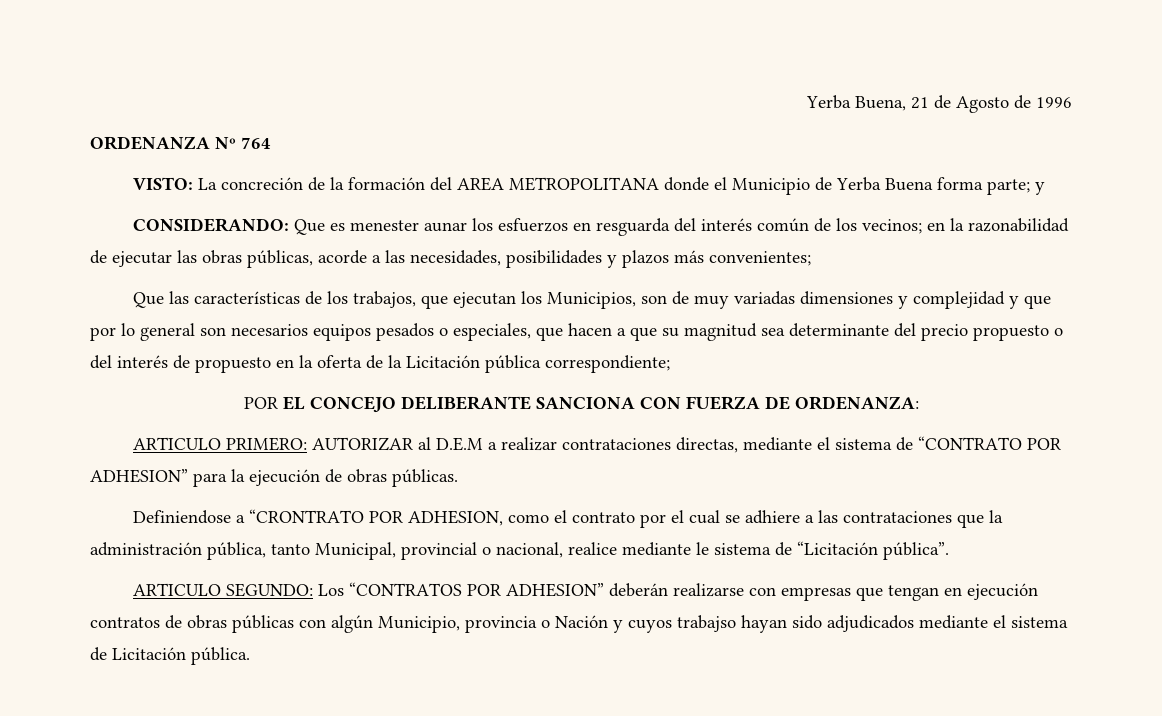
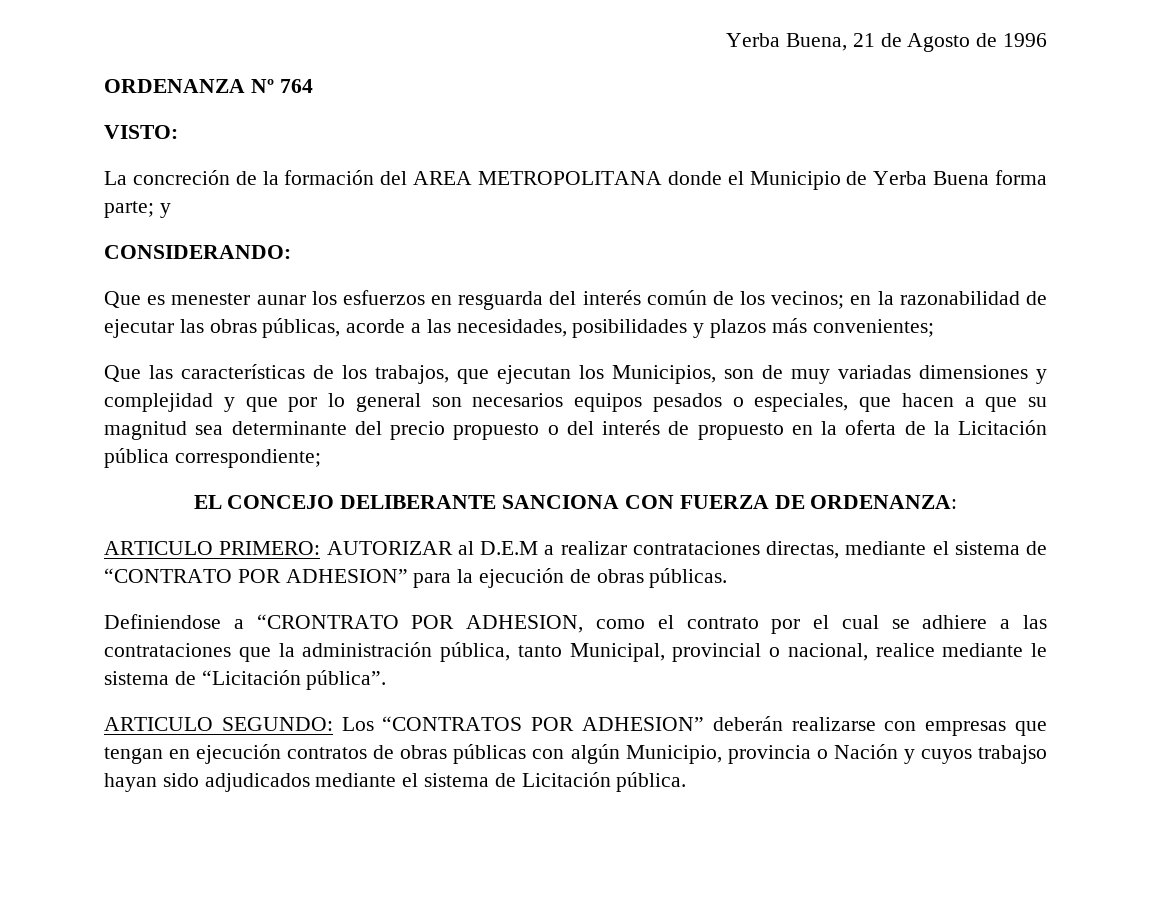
(193, 183) none -> (178, 132) //
(289, 225) none -> (291, 252) //
[243,397,278,409] POR -> (321, 458) none

